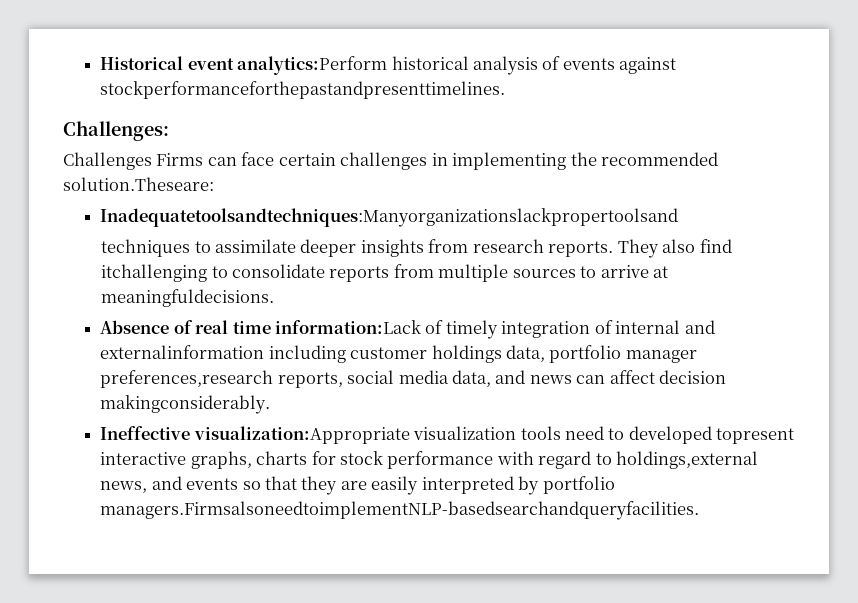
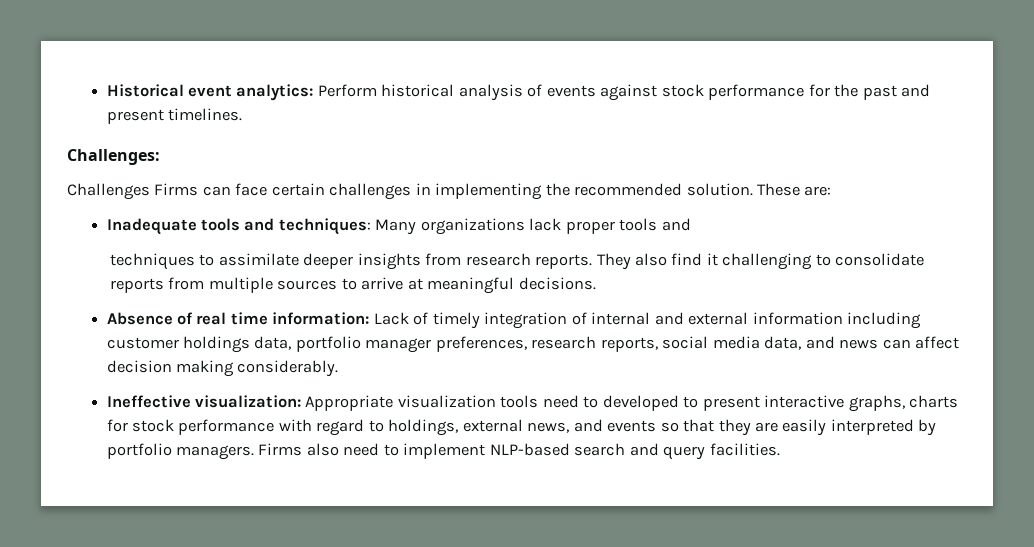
[237,56,388,75] analytics:Perform -> [236,84,377,101] analytics: Perform
[100,81,506,99] stockperformanceforthepastandpresenttimelines. -> [661,84,930,100] [106,108,243,124] stock performance for the past and present timelines.
[63,177,214,191] [100,208,679,227] solution.Theseare: // Inadequatetoolsandtechniques:Manyorganizationslackpropertoolsand -> [686,183,832,196] [106,218,691,235] solution. These are: // Inadequate tools and techniques: Many organizations lack proper tools and
[101,264,208,282] itchallenging -> [706,253,813,270] it challenging
[101,289,275,307] meaningfuldecisions. -> [427,277,596,294] meaningful decisions.
[274,320,421,334] information:Lack -> [272,312,409,325] information: Lack
[100,345,265,359] externalinformation -> [688,312,843,325] external information
[100,370,274,388] preferences,research -> [435,336,597,352] preferences, research
[100,395,271,414] makingconsiderably. -> [176,360,339,377] making considerably.
[193,426,410,444] visualization:Appropriate -> [195,395,394,411] visualization: Appropriate
[716,428,795,444] topresent -> [683,396,760,411] to present
[616,451,759,469] holdings,external -> [388,419,523,436] holdings, external
[100,501,700,520] managers.FirmsalsoneedtoimplementNLP-basedsearchandqueryfacilities. -> [176,443,780,460] managers. Firms also need to implement NLP-based search and query facilities.

